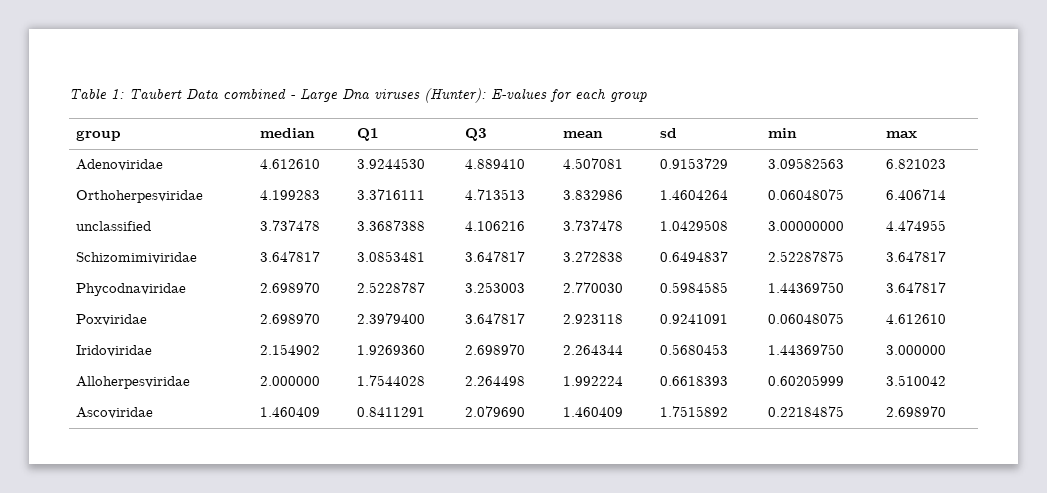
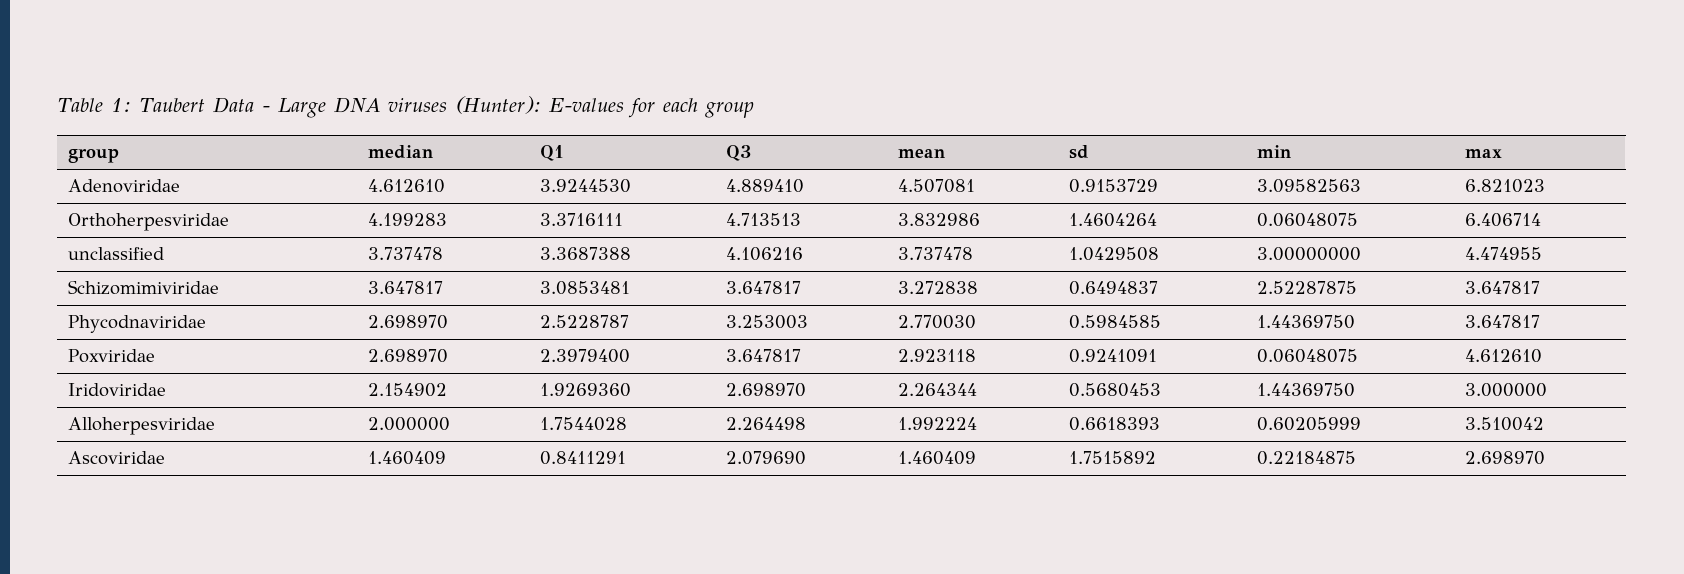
[223,88,286,100] combined -> (254, 105) none
[342,89,370,100] Dna -> [333,97,380,113] DNA

